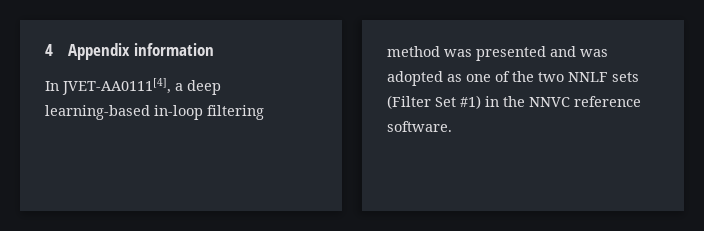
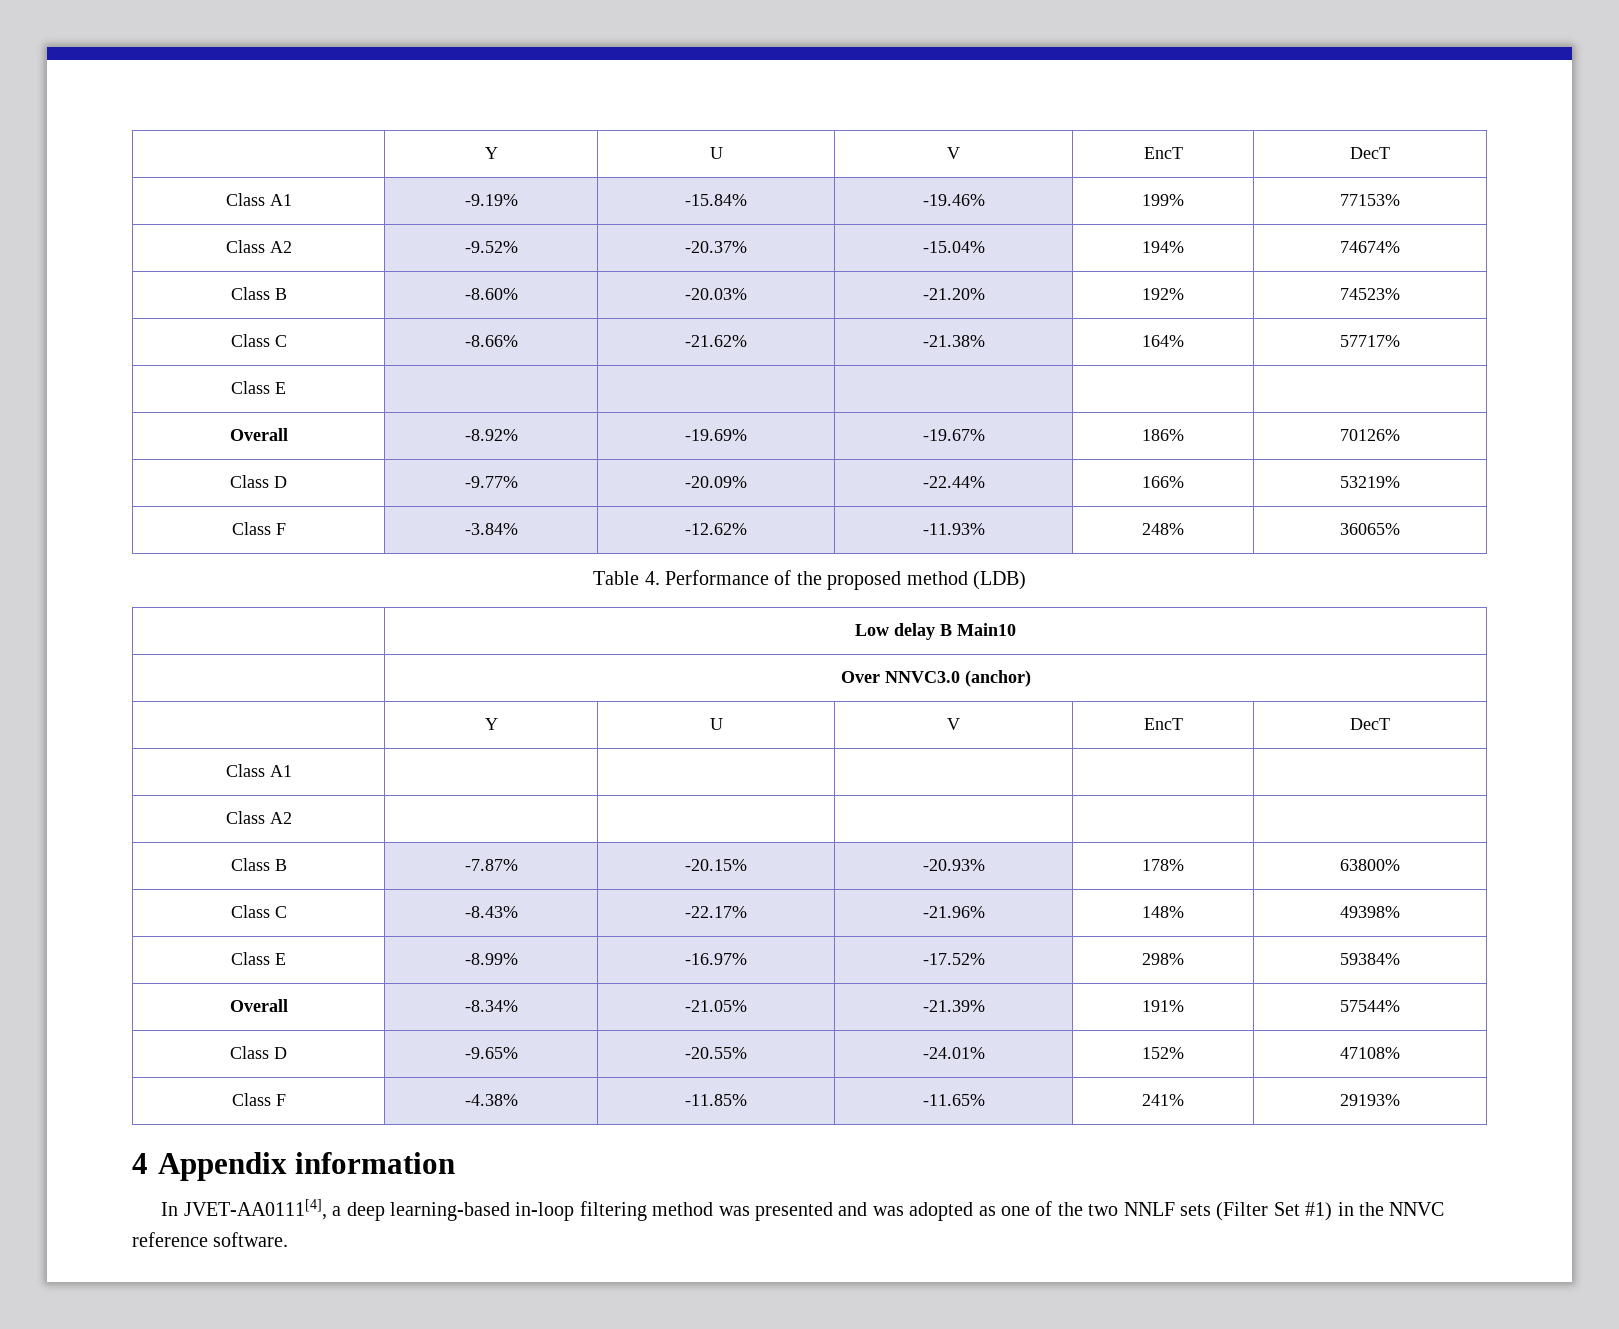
(45, 50) none -> [484,147,498,159] [709,147,723,159] [947,147,960,159] [1143,147,1183,159] [1350,147,1390,159] [225,193,292,206] [464,194,518,206] [685,194,747,206] [922,194,985,206] [1142,194,1184,206] [1340,194,1400,206] [225,240,292,253] [464,241,518,253] [685,241,747,253] [922,241,985,253] [1142,241,1184,253] [1340,241,1400,253] [230,287,287,300] [464,288,518,300] [685,288,747,300] [922,288,985,300] [1142,288,1184,300] [1340,288,1400,300] [230,334,287,347] [464,335,518,347] [685,335,747,347] [922,335,985,347] [1142,335,1184,347] [1340,335,1400,347] [231,381,286,394] [229,428,288,441] [464,429,518,441] [685,429,747,441] [922,429,985,441] [1142,429,1184,441] [1340,429,1400,441] [230,475,287,488] [464,476,518,488] [685,476,747,488] [922,476,985,488] [1142,476,1184,488] [1340,476,1400,488] [231,522,286,535] [464,523,518,535] [685,523,747,535] [922,523,985,535] [1142,523,1184,535] [1340,523,1400,535] [593,570,1026,590] [855,623,1016,640] [840,670,1031,687] [484,718,498,730] [709,718,723,730] [947,718,960,730] [1143,718,1183,730] [1350,718,1390,730] [225,764,292,777] [225,811,292,824] [230,858,287,871] [464,859,518,871] [685,859,747,871] [922,859,985,871] [1142,859,1184,871] [1340,859,1400,871] [230,905,287,918] [464,906,518,918] [685,906,747,918] [922,906,985,918] [1142,906,1184,918] [1340,906,1400,918] [231,952,286,965] [464,953,518,965] [685,953,747,965] [922,953,985,965] [1142,953,1184,965] [1340,953,1400,965] [229,999,288,1012] [464,1000,518,1012] [685,1000,747,1012] [922,1000,985,1012] [1142,1000,1184,1012] [1340,1000,1400,1012] [230,1046,287,1059] [464,1047,518,1059] [685,1047,747,1059] [922,1047,985,1059] [1142,1047,1184,1059] [1340,1047,1400,1059] [231,1093,286,1106] [464,1094,518,1106] [685,1094,747,1106] [922,1094,985,1106] [1142,1094,1184,1106] [1340,1094,1400,1106] | Y | U | V | EncT | DecT // Class A1 | -9.19% | -15.84% | -19.46% | 199% | 77153% // Class A2 | -9.52% | -20.37% | -15.04% | 194% | 74674% // Class B | -8.60% | -20.03% | -21.20% | 192% | 74523% // Class C | -8.66% | -21.62% | -21.38% | 164% | 57717% // Class E | | | | | // Overall | -8.92% | -19.69% | -19.67% | 186% | 70126% // Class D | -9.77% | -20.09% | -22.44% | 166% | 53219% // Class F | -3.84% | -12.62% | -11.93% | 248% | 36065% // Table 4. Performance of the proposed method (LDB) // | Low delay B Main10 // | Over NNVC3.0 (anchor) // | Y | U | V | EncT | DecT // Class A1 | | | | | // Class A2 | | | | | // Class B | -7.87% | -20.15% | -20.93% | 178% | 63800% // Class C | -8.43% | -22.17% | -21.96% | 148% | 49398% // Class E | -8.99% | -16.97% | -17.52% | 298% | 59384% // Overall | -8.34% | -21.05% | -21.39% | 191% | 57544% // Class D | -9.65% | -20.55% | -24.01% | 152% | 47108% // Class F | -4.38% | -11.85% | -11.65% | 241% | 29193% //

